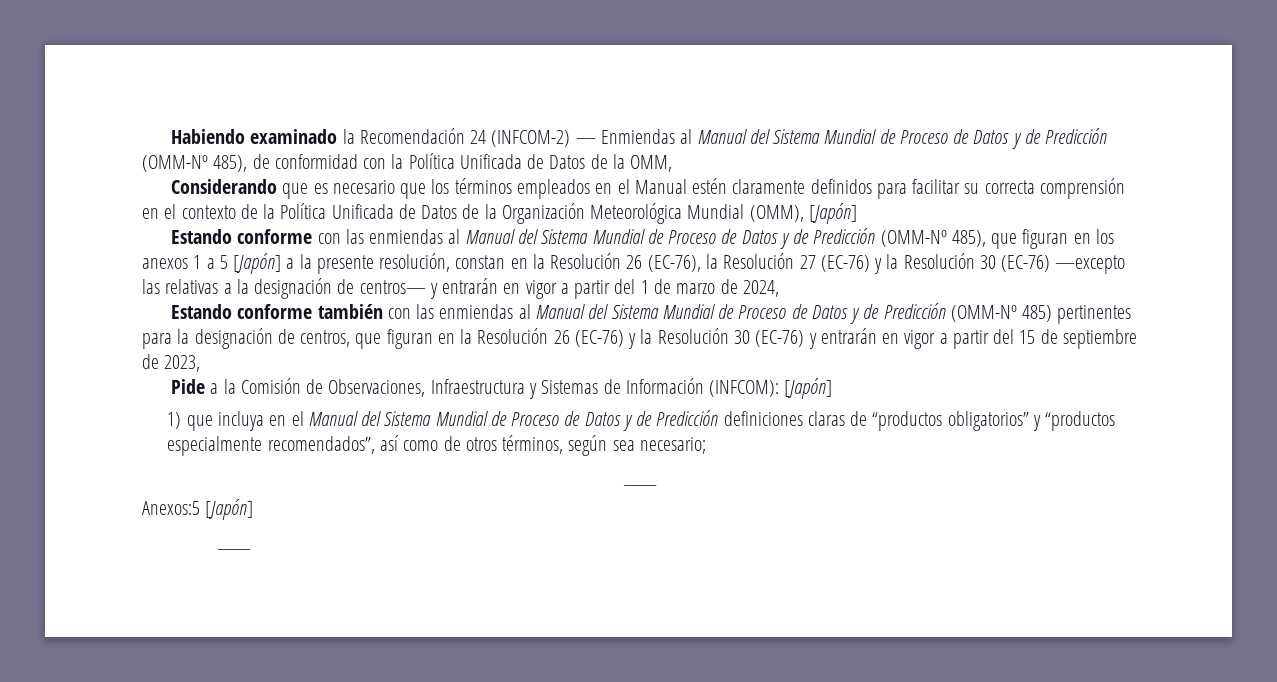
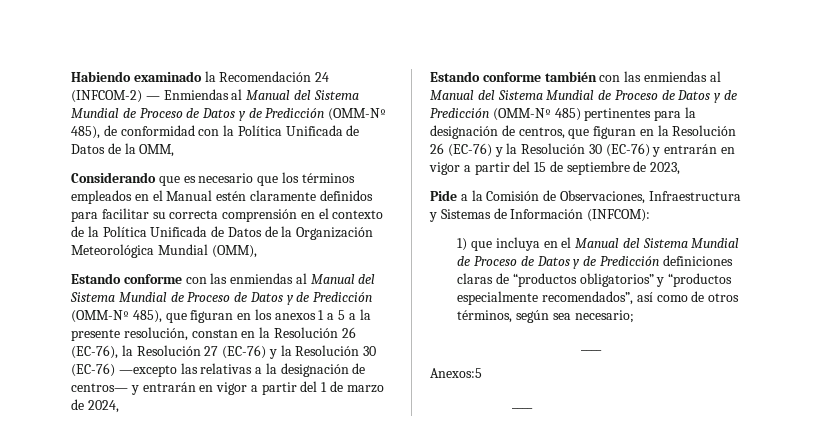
[808,203,857,224] [Japón] -> (257, 251) none
[233,253,282,274] [Japón] -> (346, 315) none
[784,378,833,399] [Japón] -> (651, 215) none
[205,499,254,520] [Japón] -> (482, 373) none

